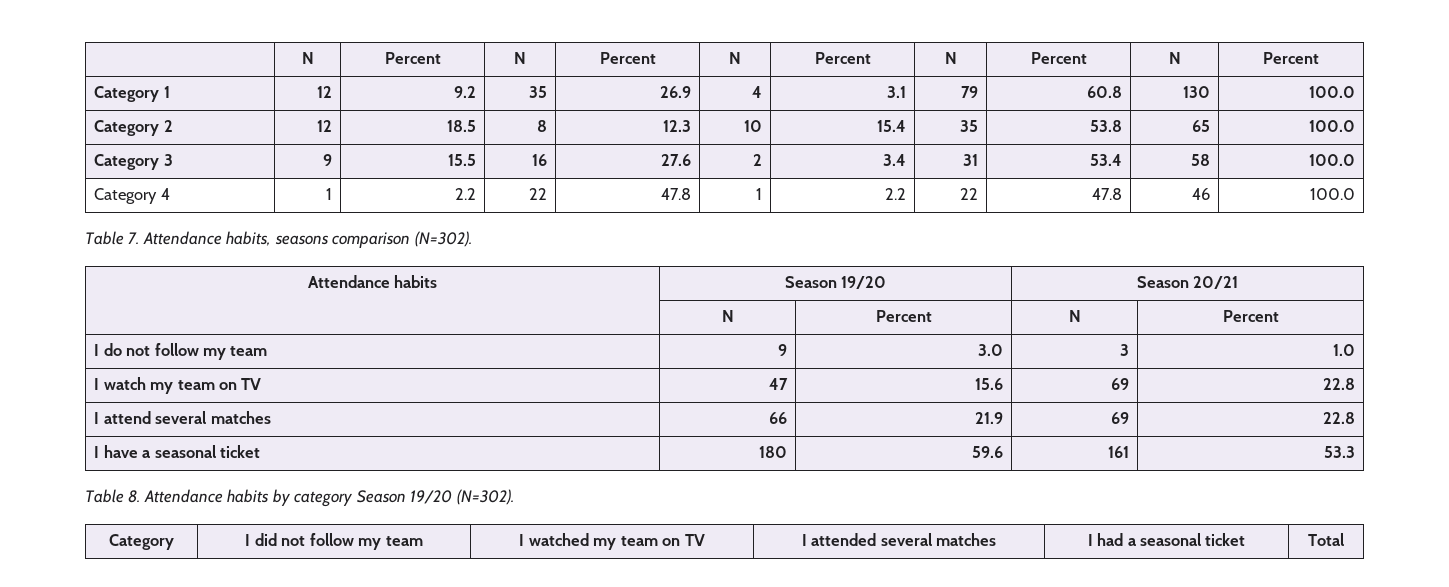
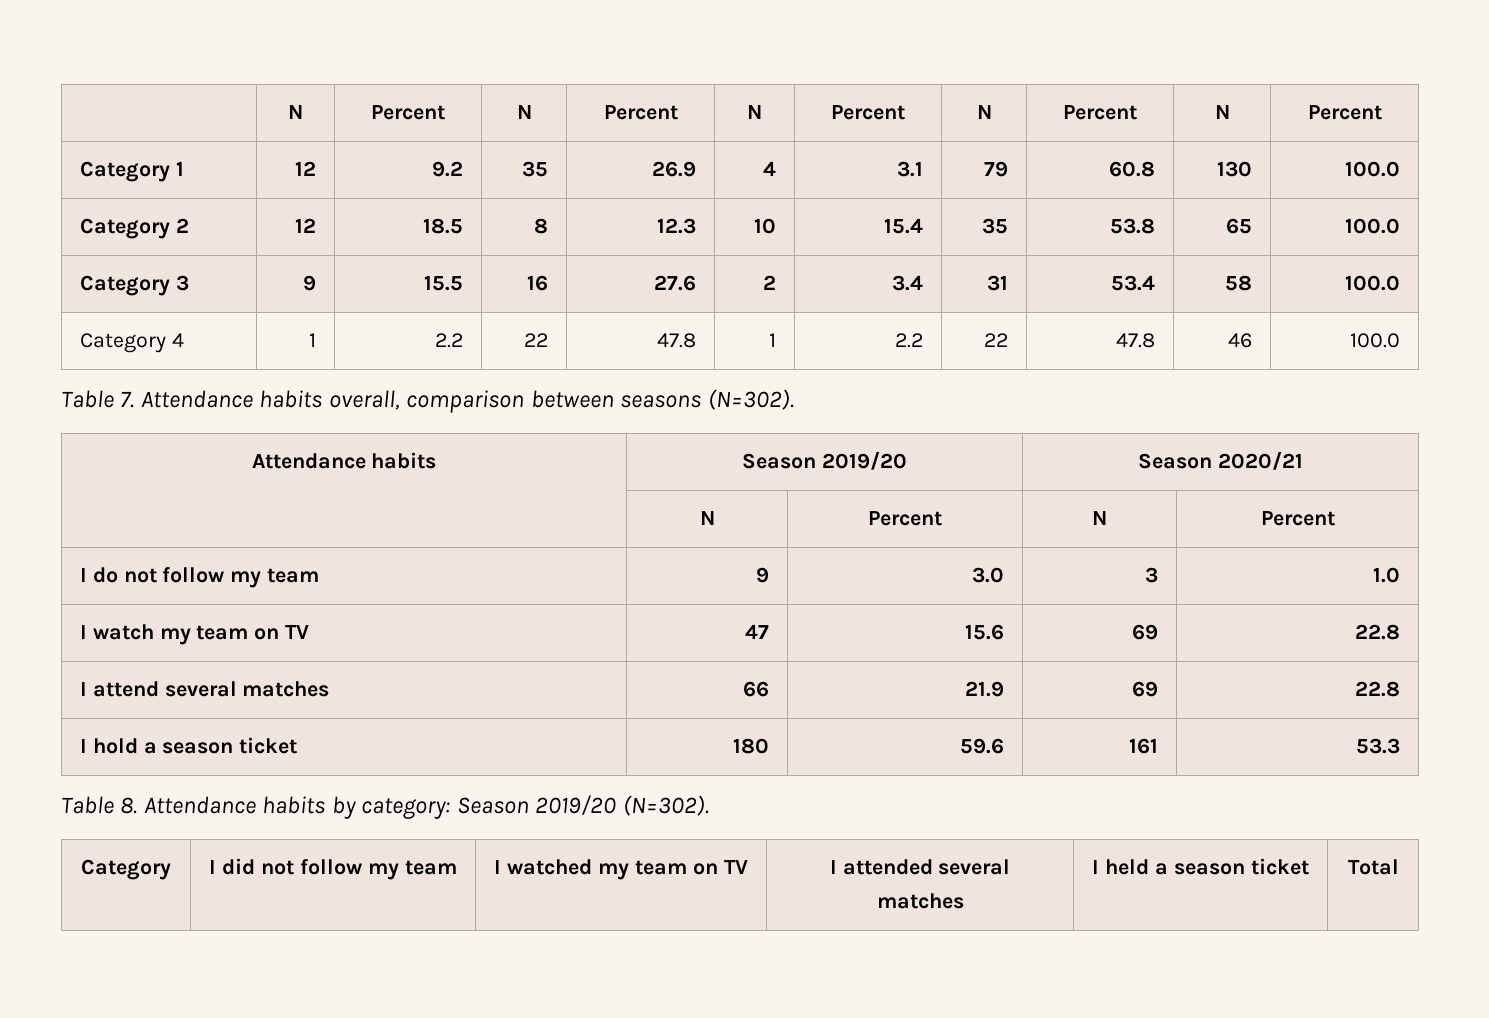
[226,231,411,248] habits, seasons comparison -> [259,390,702,413] habits overall, comparison between seasons
[841,276,887,289] [1136,276,1239,289] 19/20 | Season 20/21 -> [821,451,907,470] [1138,451,1303,470] 2019/20 | Season 2020/21
[103,445,216,458] have a seasonal -> [92,738,234,754] hold a season
[294,490,453,507] category Season 19/20 -> [361,795,617,819] category: Season 2019/20
[1097,533,1201,546] had a seasonal -> [1105,859,1245,875] held a season

